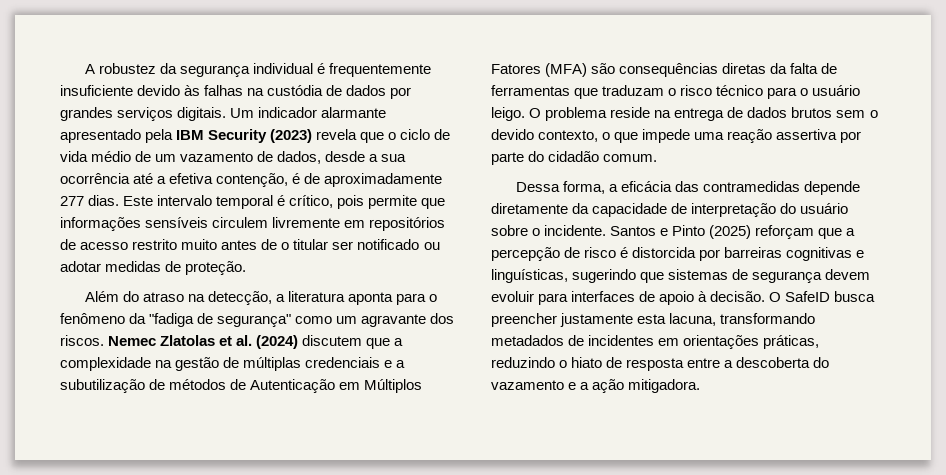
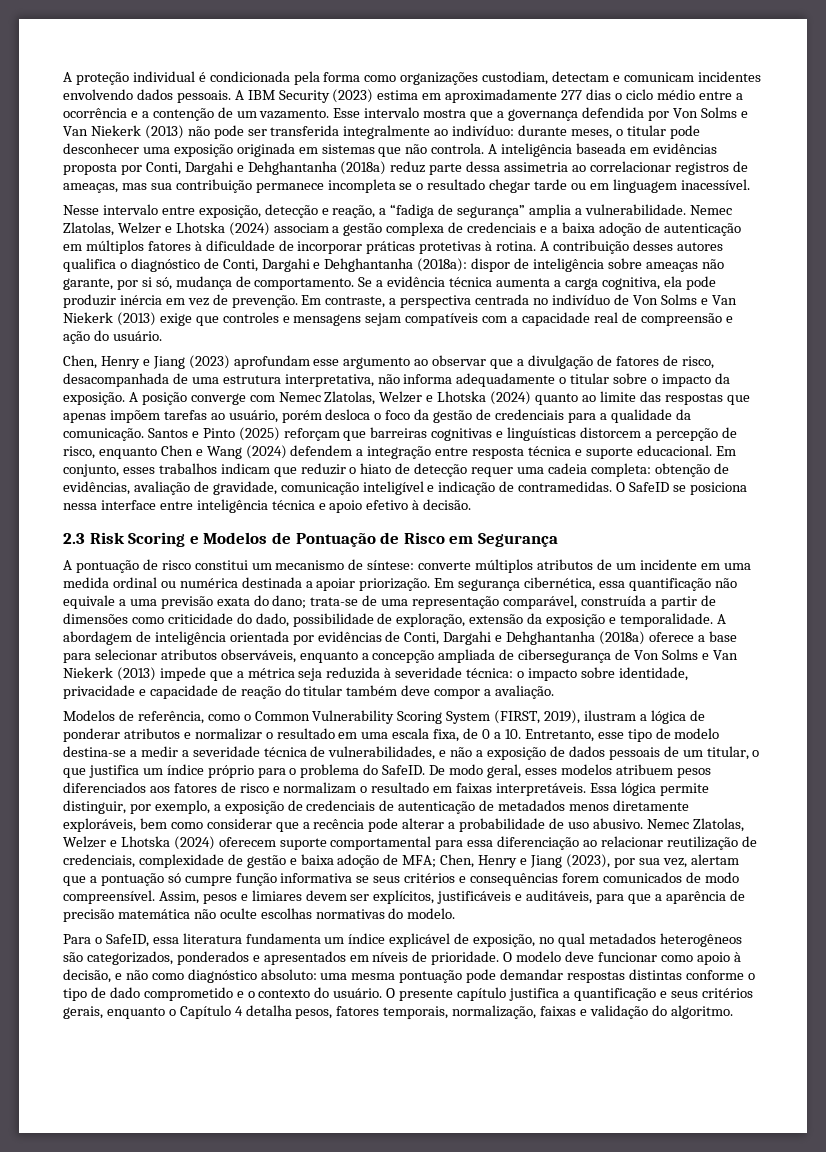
[84,63,431,77] [60,85,412,99] [60,107,387,121] [60,129,451,143] [60,151,407,164] [60,173,443,187] [60,195,446,209] [60,217,446,231] [60,239,440,250] [60,261,247,275] [84,291,438,305] [60,313,455,327] [60,335,404,349] [60,357,406,371] [60,379,423,393] [491,63,838,77] [491,85,861,99] [491,107,878,121] [491,129,862,143] [491,151,658,165] [515,181,860,195] [491,203,849,217] [491,225,607,236] A robustez da segurança individual é frequentemente insuficiente devido às falhas na custódia de dados por grandes serviços digitais. Um indicador alarmante apresentado pela IBM Security (2023) revela que o ciclo de vida médio de um vazamento de dados, desde a sua ocorrência até a efetiva contenção, é de aproximadamente 277 dias. Este intervalo temporal é crítico, pois permite que informações sensíveis circulem livremente em repositórios de acesso restrito muito antes de o titular ser notificado ou adotar medidas de proteção. // Além do atraso na detecção, a literatura aponta para o fenômeno da "fadiga de segurança" como um agravante dos riscos. Nemec Zlatolas et al. (2024) discutem que a complexidade na gestão de múltiplas credenciais e a subutilização de métodos de Autenticação em Múltiplos Fatores (MFA) são consequências diretas da falta de ferramentas que traduzam o risco técnico para o usuário leigo. O problema reside na entrega de dados brutos sem o devido contexto, o que impede uma reação assertiva por parte do cidadão comum. // Dessa forma, a eficácia das contramedidas depende diretamente da capacidade de interpretação do usuário sobre o incidente. -> [63,71,761,85] [63,89,743,103] [63,107,748,121] [63,125,700,139] [63,143,717,157] [63,161,748,175] [63,179,750,193] [63,204,732,218] [63,222,741,236] [63,240,723,254] [63,258,724,272] [63,276,716,290] [63,294,737,308] [63,312,733,326] [63,330,162,344] [63,355,714,369] [63,373,730,387] [63,391,750,405] [63,409,691,423] [63,428,144,441] A proteção individual é condicionada pela forma como organizações custodiam, detectam e comunicam incidentes envolvendo dados pessoais. A IBM Security (2023) estima em aproximadamente 277 dias o ciclo médio entre a ocorrência e a contenção de um vazamento. Esse intervalo mostra que a governança defendida por Von Solms e Van Niekerk (2013) não pode ser transferida integralmente ao indivíduo: durante meses, o titular pode desconhecer uma exposição originada em sistemas que não controla. A inteligência baseada em evidências proposta por Conti, Dargahi e Dehghantanha (2018a) reduz parte dessa assimetria ao correlacionar registros de ameaças, mas sua contribuição permanece incompleta se o resultado chegar tarde ou em linguagem inacessível. // Nesse intervalo entre exposição, detecção e reação, a “fadiga de segurança” amplia a vulnerabilidade. Nemec Zlatolas, Welzer e Lhotska (2024) associam a gestão complexa de credenciais e a baixa adoção de autenticação em múltiplos fatores à dificuldade de incorporar práticas protetivas à rotina. A contribuição desses autores qualifica o diagnóstico de Conti, Dargahi e Dehghantanha (2018a): dispor de inteligência sobre ameaças não garante, por si só, mudança de comportamento. Se a evidência técnica aumenta a carga cognitiva, ela pode produzir inércia em vez de prevenção. Em contraste, a perspectiva centrada no indivíduo de Von Solms e Van Niekerk (2013) exige que controles e mensagens sejam compatíveis com a capacidade real de compreensão e ação do usuário. // Chen, Henry e Jiang (2023) aprofundam esse argumento ao observar que a divulgação de fatores de risco, desacompanhada de uma estrutura interpretativa, não informa adequadamente o titular sobre o impacto da exposição. A posição converge com Nemec Zlatolas, Welzer e Lhotska (2024) quanto ao limite das respostas que apenas impõem tarefas ao usuário, porém desloca o foco da gestão de credenciais para a qualidade da comunicação.
[846,228,856,236] [491,247,865,261] [491,269,871,283] [491,291,876,305] [491,313,816,327] [491,335,820,349] [491,357,830,371] [491,379,701,393] a percepção de risco é distorcida por barreiras cognitivas e linguísticas, sugerindo que sistemas de segurança devem evoluir para interfaces de apoio à decisão. O SafeID busca preencher justamente esta lacuna, transformando metadados de incidentes em orientações práticas, reduzindo o hiato de resposta entre a descoberta do vazamento e a ação mitigadora. -> [370,427,737,441] [63,445,736,459] [63,463,729,477] [63,481,747,495] [63,499,472,513] [63,532,558,547] [63,559,751,573] [63,577,737,591] [63,595,716,609] [63,613,726,627] [63,631,737,645] [63,649,738,663] [63,667,688,681] [63,685,555,699] [63,710,705,724] [63,728,720,742] [63,746,760,760] [63,764,711,778] [63,782,709,796] [63,800,689,814] [63,818,744,832] [63,836,757,850] [63,854,739,868] [63,872,739,886] [63,890,745,904] [63,908,456,922] [63,933,742,947] [63,951,741,965] [63,969,755,983] [63,987,753,1001] [63,1005,733,1019] barreiras cognitivas e linguísticas distorcem a percepção de risco, enquanto Chen e Wang (2024) defendem a integração entre resposta técnica e suporte educacional. Em conjunto, esses trabalhos indicam que reduzir o hiato de detecção requer uma cadeia completa: obtenção de evidências, avaliação de gravidade, comunicação inteligível e indicação de contramedidas. O SafeID se posiciona nessa interface entre inteligência técnica e apoio efetivo à decisão. // 2.3 Risk Scoring e Modelos de Pontuação de Risco em Segurança // A pontuação de risco constitui um mecanismo de síntese: converte múltiplos atributos de um incidente em uma medida ordinal ou numérica destinada a apoiar priorização. Em segurança cibernética, essa quantificação não equivale a uma previsão exata do dano; trata-se de uma representação comparável, construída a partir de dimensões como criticidade do dado, possibilidade de exploração, extensão da exposição e temporalidade. A abordagem de inteligência orientada por evidências de Conti, Dargahi e Dehghantanha (2018a) oferece a base para selecionar atributos observáveis, enquanto a concepção ampliada de cibersegurança de Von Solms e Van Niekerk (2013) impede que a métrica seja reduzida à severidade técnica: o impacto sobre identidade, privacidade e capacidade de reação do titular também deve compor a avaliação. // Modelos de referência, como o Common Vulnerability Scoring System (FIRST, 2019), ilustram a lógica de ponderar atributos e normalizar o resultado em uma escala fixa, de 0 a 10. Entretanto, esse tipo de modelo destina-se a medir a severidade técnica de vulnerabilidades, e não a exposição de dados pessoais de um titular, o que justifica um índice próprio para o problema do SafeID. De modo geral, esses modelos atribuem pesos diferenciados aos fatores de risco e normalizam o resultado em faixas interpretáveis. Essa lógica permite distinguir, por exemplo, a exposição de credenciais de autenticação de metadados menos diretamente exploráveis, bem como considerar que a recência pode alterar a probabilidade de uso abusivo. Nemec Zlatolas, Welzer e Lhotska (2024) oferecem suporte comportamental para essa diferenciação ao relacionar reutilização de credenciais, complexidade de gestão e baixa adoção de MFA; Chen, Henry e Jiang (2023), por sua vez, alertam que a pontuação só cumpre função informativa se seus critérios e consequências forem comunicados de modo compreensível. Assim, pesos e limiares devem ser explícitos, justificáveis e auditáveis, para que a aparência de precisão matemática não oculte escolhas normativas do modelo. // Para o SafeID, essa literatura fundamenta um índice explicável de exposição, no qual metadados heterogêneos são categorizados, ponderados e apresentados em níveis de prioridade. O modelo deve funcionar como apoio à decisão, e não como diagnóstico absoluto: uma mesma pontuação pode demandar respostas distintas conforme o tipo de dado comprometido e o contexto do usuário. O presente capítulo justifica a quantificação e seus critérios gerais, enquanto o Capítulo 4 detalha pesos, fatores temporais, normalização, faixas e validação do algoritmo.

